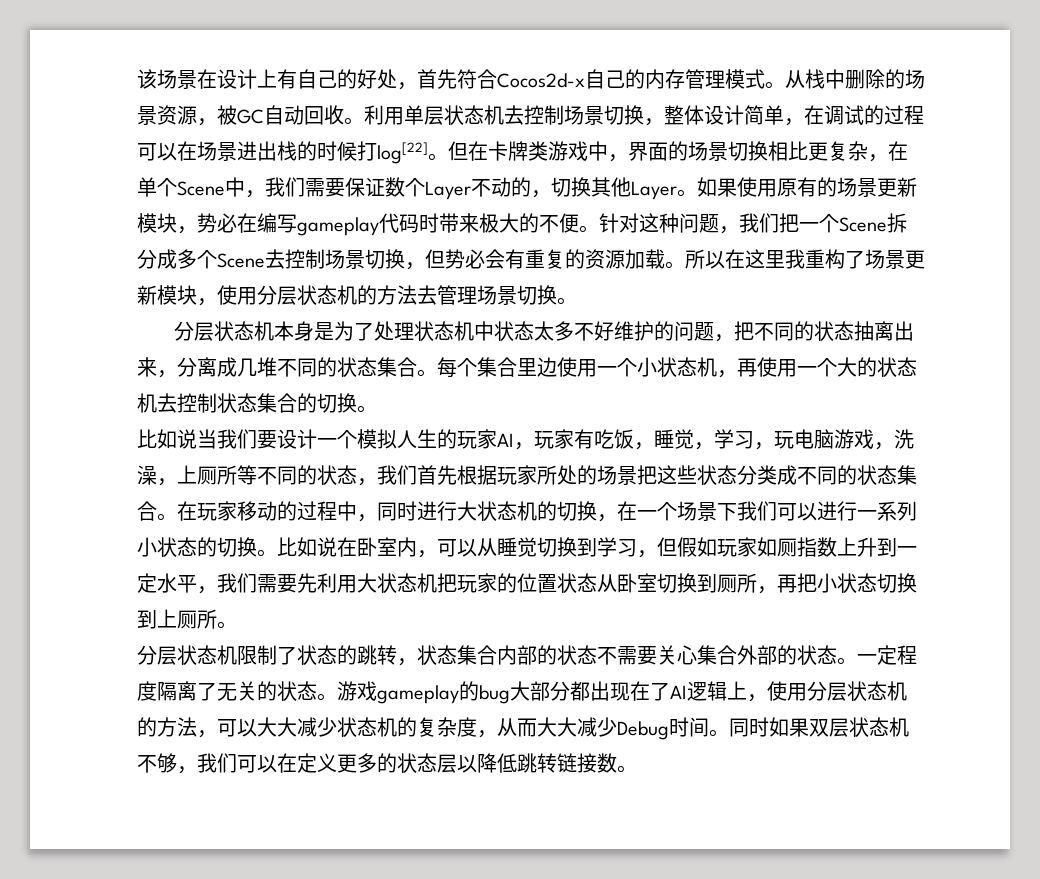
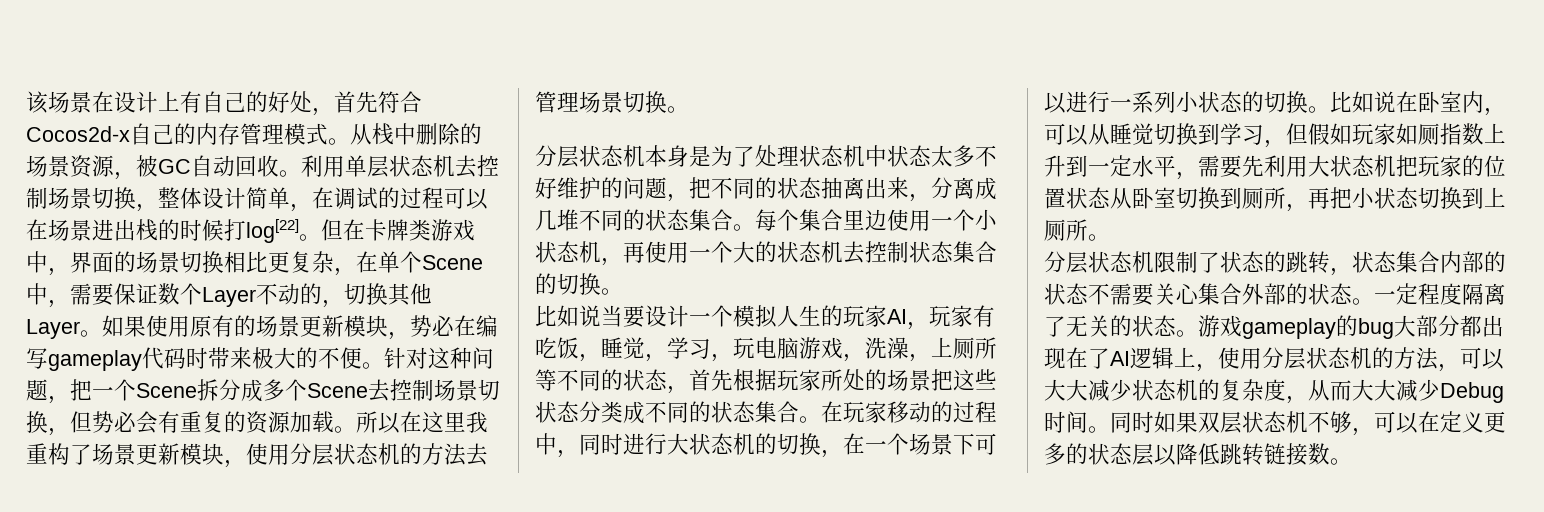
[265,177,305,197] 我们 -> (70, 304) none
[739,213,779,233] 我们 -> (70, 400) none
[217,429,257,449] 我们 -> (623, 316) none
[377,465,417,485] 我们 -> (689, 390) none
[737,501,777,521] 我们 -> (975, 444) none
[217,573,257,593] 我们 -> (1198, 176) none
[197,753,237,773] 我们 -> (1374, 432) none

